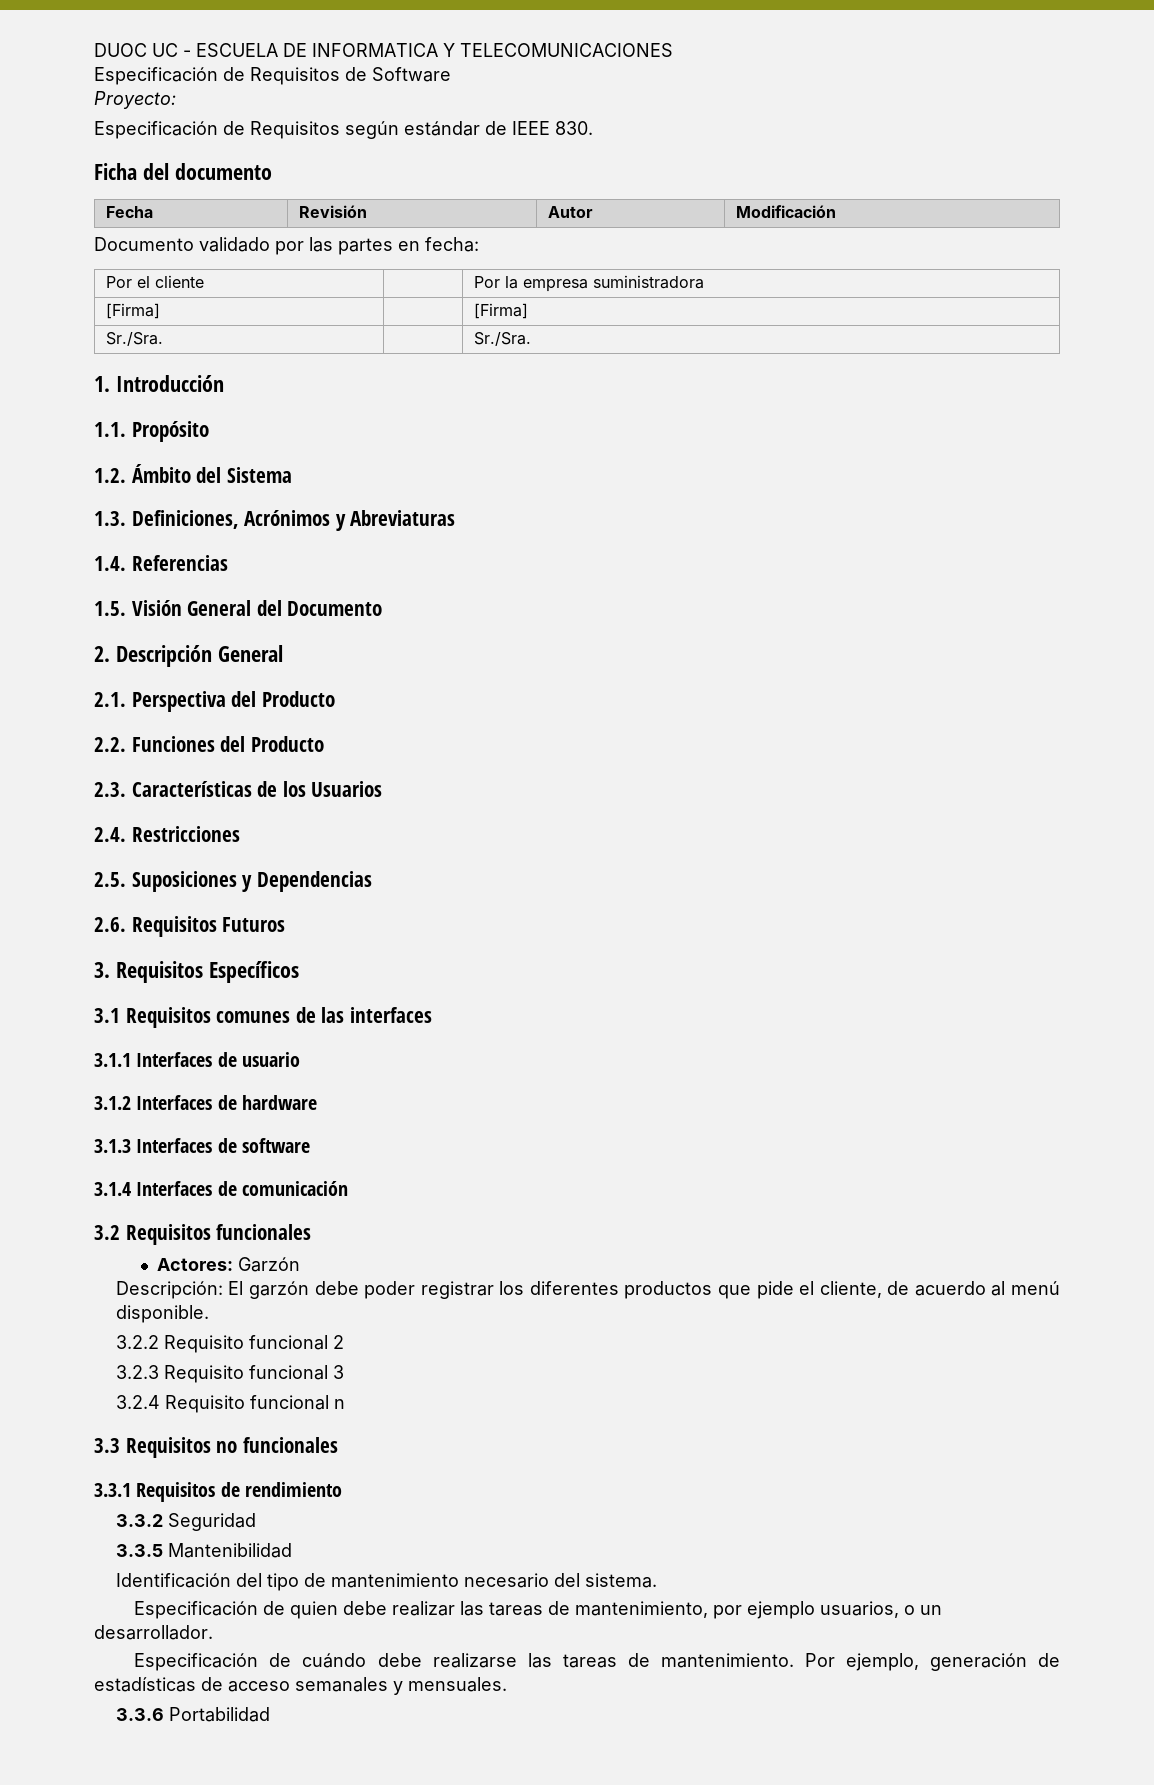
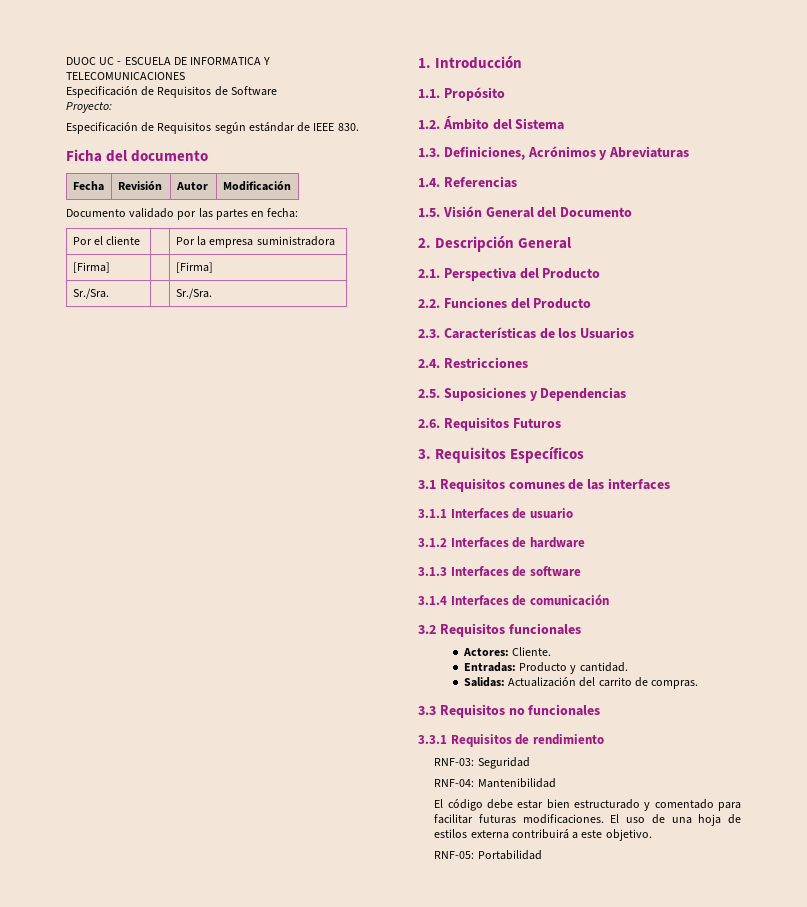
[238,1257,301,1272] [115,1281,1061,1299] [115,1305,209,1323] [115,1335,344,1353] [115,1365,344,1383] [115,1395,345,1413] Garzón // Descripción: El garzón debe poder registrar los diferentes productos que pide el cliente, de acuerdo al menú disponible. // 3.2.2 Requisito funcional 2 // 3.2.3 Requisito funcional 3 // 3.2.4 Requisito funcional n -> [512,647,552,656] [463,662,628,674] [463,677,699,689] Cliente. // Entradas: Producto y cantidad. // Salidas: Actualización del carrito de compras.
[115,1514,163,1527] 3.3.2 -> [434,758,475,766] RNF-03:
[115,1544,163,1557] 3.3.5 -> [434,779,475,787] RNF-04:
[115,1573,657,1591] [134,1601,943,1619] [94,1625,213,1640] [134,1653,1060,1671] [94,1677,507,1695] [115,1708,164,1721] Identificación del tipo de mantenimiento necesario del sistema. // Especificación de quien debe realizar las tareas de mantenimiento, por ejemplo usuarios, o un desarrollador. // Especificación de cuándo debe realizarse las tareas de mantenimiento. Por ejemplo, generación de estadísticas de acceso semanales y mensuales. // 3.3.6 -> [434,799,741,811] [434,814,741,826] [434,829,652,841] [434,851,475,859] El código debe estar bien estructurado y comentado para facilitar futuras modificaciones. El uso de una hoja de estilos externa contribuirá a este objetivo. // RNF-05:

